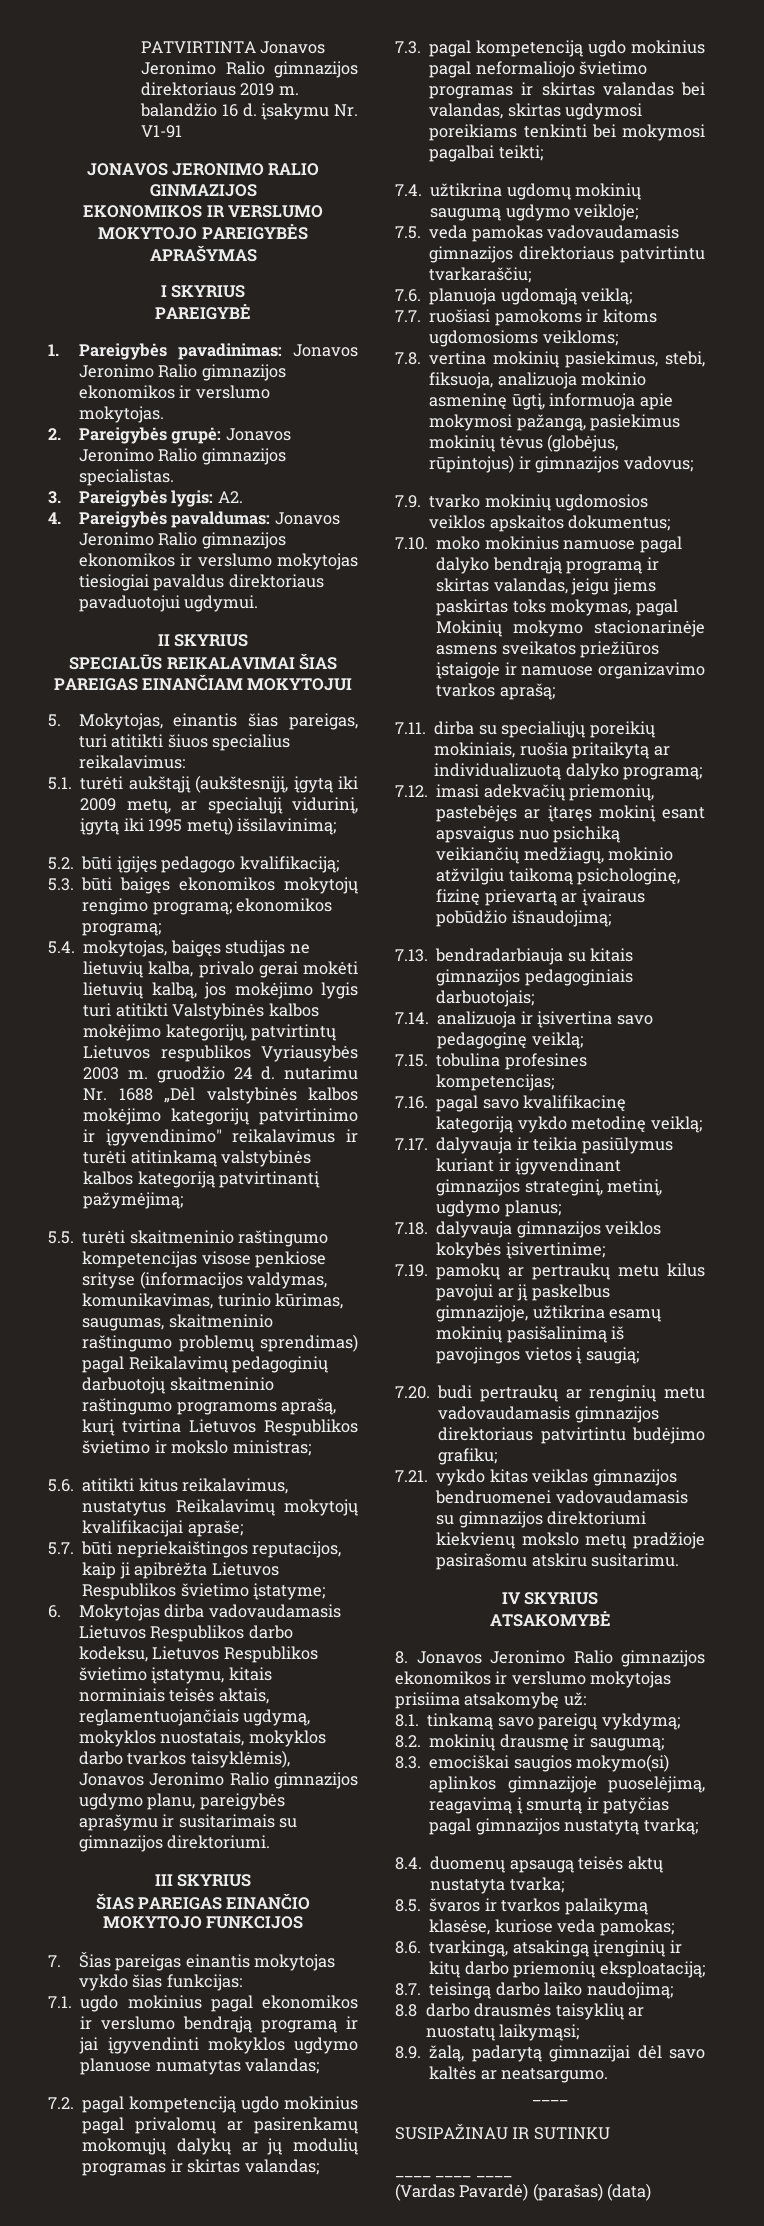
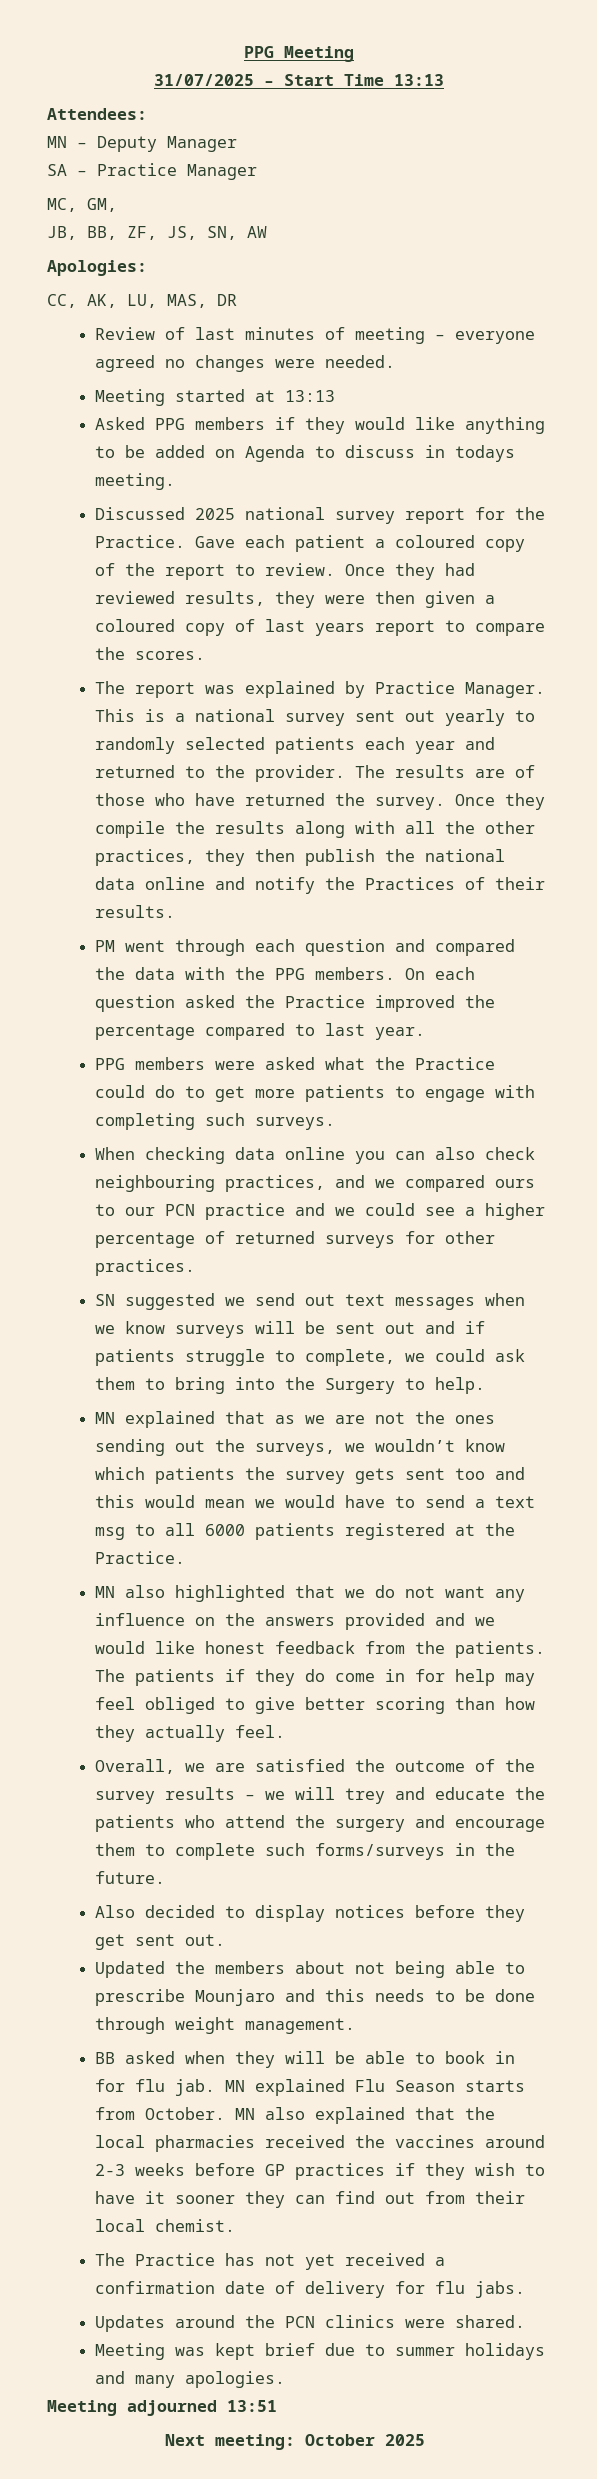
[141,41,326,54] [141,61,358,78] [141,82,299,96] [140,103,358,120] [141,125,182,138] [86,163,320,176] [149,184,257,197] [83,205,323,218] [98,224,308,240] [149,245,257,262] [160,285,246,298] [155,304,251,320] [48,343,359,360] [78,364,286,381] [78,385,270,399] [78,406,164,423] [48,427,291,444] [78,448,286,465] [78,469,174,486] [48,490,243,507] [48,511,340,528] [78,532,286,549] [78,553,358,570] [78,574,324,591] [78,595,259,612] [157,634,249,647] [69,653,337,670] [53,674,353,691] [48,713,358,730] [78,734,290,751] [78,755,185,769] [48,775,358,793] [80,797,358,814] [80,817,337,835] [48,856,339,873] [48,877,359,894] [82,898,333,915] [82,923,162,936] [48,940,310,957] [83,961,358,978] [83,982,358,999] [83,1003,319,1020] [83,1024,338,1041] [83,1045,358,1062] [83,1066,358,1083] [83,1087,358,1104] [83,1108,358,1125] [83,1129,358,1146] [83,1150,312,1167] [83,1171,321,1188] [83,1192,184,1209] [48,1230,329,1247] [82,1251,327,1268] [82,1271,328,1289] [82,1293,344,1309] [82,1314,273,1331] [82,1334,359,1352] [82,1356,330,1373] [82,1377,274,1394] [82,1398,337,1415] [82,1419,358,1436] [82,1440,311,1456] [48,1478,289,1494] [82,1499,359,1516] [82,1520,243,1537] [48,1541,342,1558] [82,1562,279,1579] [82,1583,326,1600] [48,1604,341,1621] [78,1625,293,1642] [78,1646,318,1663] [78,1667,272,1684] [78,1688,269,1704] [78,1709,311,1726] [78,1730,326,1747] [78,1750,290,1768] [78,1772,358,1789] [78,1793,285,1810] [78,1814,297,1831] [78,1835,271,1852] [154,1874,252,1887] [95,1893,311,1910] [102,1916,304,1929] [48,1952,335,1971] [78,1974,242,1991] [48,1995,358,2012] [80,2016,358,2033] [79,2037,358,2054] [80,2058,320,2075] [48,2096,358,2113] [82,2117,359,2134] [82,2138,359,2155] [82,2159,319,2176] [395,40,705,57] [429,61,648,78] [429,82,705,99] [429,103,643,120] [429,124,705,141] [429,145,543,162] [395,183,643,200] [430,204,639,221] [395,225,680,242] [429,246,705,263] [429,267,532,283] [395,288,633,305] [395,309,657,326] [429,330,618,347] [395,351,705,368] [429,372,647,389] [429,393,673,410] [429,414,681,431] [429,434,619,452] [429,455,693,473] [395,494,649,511] [429,515,671,532] [395,536,682,553] [436,557,659,574] [436,578,656,595] [436,599,678,616] [436,620,705,637] [436,641,660,658] [436,662,705,679] [436,683,555,700] [395,721,656,738] [434,742,670,759] [434,763,703,780] [395,784,655,801] [436,805,705,822] [436,826,622,843] [436,847,674,864] [436,868,681,885] [436,889,645,906] [436,910,611,927] [395,948,634,965] [436,969,633,986] [436,990,535,1007] [395,1011,653,1028] [437,1032,583,1049] [395,1053,587,1070] [436,1074,555,1091] [395,1095,627,1112] [436,1116,702,1133] [395,1137,673,1154] [436,1158,622,1175] [436,1179,663,1196] [436,1200,561,1217] [395,1221,662,1238] [436,1242,605,1259] [395,1263,705,1280] [436,1284,610,1301] [436,1305,663,1322] [436,1326,625,1343] [436,1347,639,1364] [395,1385,705,1402] [438,1406,659,1423] [438,1427,705,1444] [438,1448,498,1465] [395,1469,677,1486] [435,1490,688,1504] [436,1511,647,1528] [436,1532,705,1549] [436,1553,680,1570] [501,1592,599,1605] [489,1611,611,1627] [395,1650,705,1667] [395,1671,672,1688] [395,1692,586,1709] [395,1713,680,1730] [395,1734,664,1751] [395,1754,670,1772] [429,1776,705,1793] [429,1797,670,1814] [429,1818,698,1835] [395,1856,664,1873] [430,1877,564,1894] [395,1898,649,1915] [429,1919,674,1936] [395,1940,682,1957] [429,1961,705,1978] [395,1982,673,1999] [395,2003,644,2020] [425,2024,580,2041] [395,2045,705,2062] [429,2066,609,2083] [532,2100,568,2102] [395,2124,610,2140] [395,2176,512,2178] [395,2183,652,2201] PATVIRTINTA Jonavos Jeronimo Ralio gimnazijos direktoriaus 2019 m. balandžio 16 d. įsakymu Nr. V1-91 // JONAVOS JERONIMO RALIO GINMAZIJOS // EKONOMIKOS IR VERSLUMO MOKYTOJO PAREIGYBĖS APRAŠYMAS // I SKYRIUS // PAREIGYBĖ // 1. Pareigybės pavadinimas: Jonavos Jeronimo Ralio gimnazijos ekonomikos ir verslumo mokytojas. // 2. Pareigybės grupė: Jonavos Jeronimo Ralio gimnazijos specialistas. // 3. Pareigybės lygis: A2. // 4. Pareigybės pavaldumas: Jonavos Jeronimo Ralio gimnazijos ekonomikos ir verslumo mokytojas tiesiogiai pavaldus direktoriaus pavaduotojui ugdymui. // II SKYRIUS // SPECIALŪS REIKALAVIMAI ŠIAS PAREIGAS EINANČIAM MOKYTOJUI // 5. Mokytojas, einantis šias pareigas, turi atitikti šiuos specialius reikalavimus: // 5.1. turėti aukštąjį (aukštesnįjį, įgytą iki 2009 metų, ar specialųjį vidurinį, įgytą iki 1995 metų) išsilavinimą; // 5.2. būti įgijęs pedagogo kvalifikaciją; // 5.3. būti baigęs ekonomikos mokytojų rengimo programą; ekonomikos programą; // 5.4. mokytojas, baigęs studijas ne lietuvių kalba, privalo gerai mokėti lietuvių kalbą, jos mokėjimo lygis turi atitikti Valstybinės kalbos mokėjimo kategorijų, patvirtintų Lietuvos respublikos Vyriausybės 2003 m. gruodžio 24 d. nutarimu Nr. 1688 „Dėl valstybinės kalbos mokėjimo kategorijų patvirtinimo ir įgyvendinimo" reikalavimus ir turėti atitinkamą valstybinės kalbos kategoriją patvirtinantį pažymėjimą; // 5.5. turėti skaitmeninio raštingumo kompetencijas visose penkiose srityse (informacijos valdymas, komunikavimas, turinio kūrimas, saugumas, skaitmeninio raštingumo problemų sprendimas) pagal Reikalavimų pedagoginių darbuotojų skaitmeninio raštingumo programoms aprašą, kurį tvirtina Lietuvos Respublikos švietimo ir mokslo ministras; // 5.6. atitikti kitus reikalavimus, nustatytus Reikalavimų mokytojų kvalifikacijai apraše; // 5.7. būti nepriekaištingos reputacijos, kaip ji apibrėžta Lietuvos Respublikos švietimo įstatyme; // 6. Mokytojas dirba vadovaudamasis Lietuvos Respublikos darbo kodeksu, Lietuvos Respublikos švietimo įstatymu, kitais norminiais teisės aktais, reglamentuojančiais ugdymą, mokyklos nuostatais, mokyklos darbo tvarkos taisyklėmis), Jonavos Jeronimo Ralio gimnazijos ugdymo planu, pareigybės aprašymu ir susitarimais su gimnazijos direktoriumi. // III SKYRIUS // ŠIAS PAREIGAS EINANČIO MOKYTOJO FUNKCIJOS // 7. Šias pareigas einantis mokytojas vykdo šias funkcijas: // 7.1. ugdo mokinius pagal ekonomikos ir verslumo bendrąją programą ir jai įgyvendinti mokyklos ugdymo planuose numatytas valandas; // 7.2. pagal kompetenciją ugdo mokinius pagal privalomų ar pasirenkamų mokomųjų dalykų ar jų modulių programas ir skirtas valandas; // 7.3. pagal kompetenciją ugdo mokinius pagal neformaliojo švietimo programas ir skirtas valandas bei valandas, skirtas ugdymosi poreikiams tenkinti bei mokymosi pagalbai teikti; // 7.4. užtikrina ugdomų mokinių saugumą ugdymo veikloje; // 7.5. veda pamokas vadovaudamasis gimnazijos direktoriaus patvirtintu tvarkaraščiu; // 7.6. planuoja ugdomąją veiklą; // 7.7. ruošiasi pamokoms ir kitoms ugdomosioms veikloms; // 7.8. vertina mokinių pasiekimus, stebi, fiksuoja, analizuoja mokinio asmeninę ūgtį, informuoja apie mokymosi pažangą, pasiekimus mokinių tėvus (globėjus, rūpintojus) ir gimnazijos vadovus; // 7.9. tvarko mokinių ugdomosios veiklos apskaitos dokumentus; // 7.10. moko mokinius namuose pagal dalyko bendrąją programą ir skirtas valandas, jeigu jiems paskirtas toks mokymas, pagal Mokinių mokymo stacionarinėje asmens sveikatos priežiūros įstaigoje ir namuose organizavimo tvarkos aprašą; // 7.11. dirba su specialiųjų poreikių mokiniais, ruošia pritaikytą ar individualizuotą dalyko programą; // 7.12. imasi adekvačių priemonių, pastebėjęs ar įtaręs mokinį esant apsvaigus nuo psichiką veikiančių medžiagų, mokinio atžvilgiu taikomą psichologinę, fizinę prievartą ar įvairaus pobūdžio išnaudojimą; // 7.13. bendradarbiauja su kitais gimnazijos pedagoginiais darbuotojais; // 7.14. analizuoja ir įsivertina savo pedagoginę veiklą; // 7.15. tobulina profesines kompetencijas; // 7.16. pagal savo kvalifikacinę kategoriją vykdo metodinę veiklą; // 7.17. dalyvauja ir teikia pasiūlymus kuriant ir įgyvendinant gimnazijos strateginį, metinį, ugdymo planus; // 7.18. dalyvauja gimnazijos veiklos kokybės įsivertinime; // 7.19. pamokų ar pertraukų metu kilus pavojui ar jį paskelbus gimnazijoje, užtikrina esamų mokinių pasišalinimą iš pavojingos vietos į saugią; // 7.20. budi pertraukų ar renginių metu vadovaudamasis gimnazijos direktoriaus patvirtintu budėjimo grafiku; // 7.21. vykdo kitas veiklas gimnazijos bendruomenei vadovaudamasis su gimnazijos direktoriumi kiekvienų mokslo metų pradžioje pasirašomu atskiru susitarimu. // IV SKYRIUS // ATSAKOMYBĖ // 8. Jonavos Jeronimo Ralio gimnazijos ekonomikos ir verslumo mokytojas prisiima atsakomybę už: // 8.1. tinkamą savo pareigų vykdymą; // 8.2. mokinių drausmę ir saugumą; // 8.3. emociškai saugios mokymo(si) aplinkos gimnazijoje puoselėjimą, reagavimą į smurtą ir patyčias pagal gimnazijos nustatytą tvarką; // 8.4. duomenų apsaugą teisės aktų nustatyta tvarka; // 8.5. švaros ir tvarkos palaikymą klasėse, kuriose veda pamokas; // 8.6. tvarkingą, atsakingą įrenginių ir kitų darbo priemonių eksploataciją; // 8.7. teisingą darbo laiko naudojimą; // 8.8 darbo drausmės taisyklių ar nuostatų laikymąsi; // 8.9. žalą, padarytą gimnazijai dėl savo kaltės ar neatsargumo. // ____ // SUSIPAŽINAU IR SUTINKU // ____ ____ ____ // (Vardas Pavardė) (parašas) (data) -> [243,46,354,62] [153,74,444,86] [47,108,147,120] [47,136,237,152] [47,163,257,180] [47,198,117,212] [47,226,267,240] [47,260,147,276] [47,294,237,308] [94,327,535,344] [94,355,395,372] [94,389,335,406] [94,417,545,434] [94,445,515,462] [94,473,175,490] [94,507,545,524] [94,535,525,552] [94,563,475,580] [94,591,495,608] [94,619,545,636] [94,647,205,660] [94,681,545,698] [94,709,535,726] [94,737,495,754] [94,765,535,782] [94,793,545,810] [94,821,535,838] [94,849,505,866] [94,877,545,894] [94,905,175,918] [94,939,515,956] [94,967,475,980] [94,995,495,1012] [94,1023,425,1040] [94,1057,495,1070] [94,1085,535,1102] [94,1113,335,1130] [94,1147,535,1164] [94,1175,535,1192] [94,1203,545,1220] [94,1231,495,1248] [94,1259,195,1276] [94,1293,525,1310] [94,1321,485,1338] [94,1349,525,1366] [94,1377,485,1394] [94,1411,495,1428] [94,1439,505,1456] [94,1467,525,1484] [94,1495,535,1508] [94,1523,515,1540] [94,1551,185,1564] [94,1585,525,1602] [94,1613,495,1630] [94,1641,545,1658] [94,1669,535,1686] [94,1697,535,1714] [94,1725,285,1742] [94,1759,535,1774] [94,1787,545,1804] [94,1815,545,1832] [94,1843,515,1860] [94,1871,165,1884] [94,1905,525,1922] [94,1934,225,1950] [94,1961,525,1978] [94,1989,535,2006] [94,2017,355,2034] [94,2051,515,2068] [94,2079,525,2096] [94,2107,495,2124] [94,2135,545,2152] [94,2163,545,2180] [94,2191,525,2208] [94,2219,235,2232] [94,2253,445,2270] [94,2281,525,2298] [94,2315,525,2332] [94,2343,545,2360] [94,2371,285,2388] [47,2400,277,2416] [164,2434,425,2450] PPG Meeting // 31/07/2025 – Start Time 13:13 // Attendees: // MN – Deputy Manager // SA – Practice Manager // MC, GM, // JB, BB, ZF, JS, SN, AW // Apologies: // CC, AK, LU, MAS, DR // Review of last minutes of meeting – everyone agreed no changes were needed. // Meeting started at 13:13 // Asked PPG members if they would like anything to be added on Agenda to discuss in todays meeting. // Discussed 2025 national survey report for the Practice. Gave each patient a coloured copy of the report to review. Once they had reviewed results, they were then given a coloured copy of last years report to compare the scores. // The report was explained by Practice Manager. This is a national survey sent out yearly to randomly selected patients each year and returned to the provider. The results are of those who have returned the survey. Once they compile the results along with all the other practices, they then publish the national data online and notify the Practices of their results. // PM went through each question and compared the data with the PPG members. On each question asked the Practice improved the percentage compared to last year. // PPG members were asked what the Practice could do to get more patients to engage with completing such surveys. // When checking data online you can also check neighbouring practices, and we compared ours to our PCN practice and we could see a higher percentage of returned surveys for other practices. // SN suggested we send out text messages when we know surveys will be sent out and if patients struggle to complete, we could ask them to bring into the Surgery to help. // MN explained that as we are not the ones sending out the surveys, we wouldn’t know which patients the survey gets sent too and this would mean we would have to send a text msg to all 6000 patients registered at the Practice. // MN also highlighted that we do not want any influence on the answers provided and we would like honest feedback from the patients. The patients if they do come in for help may feel obliged to give better scoring than how they actually feel. // Overall, we are satisfied the outcome of the survey results – we will trey and educate the patients who attend the surgery and encourage them to complete such forms/surveys in the future. // Also decided to display notices before they get sent out. // Updated the members about not being able to prescribe Mounjaro and this needs to be done through weight management. // BB asked when they will be able to book in for flu jab. MN explained Flu Season starts from October. MN also explained that the local pharmacies received the vaccines around 2-3 weeks before GP practices if they wish to have it sooner they can find out from their local chemist. // The Practice has not yet received a confirmation date of delivery for flu jabs. // Updates around the PCN clinics were shared. // Meeting was kept brief due to summer holidays and many apologies. // Meeting adjourned 13:51 // Next meeting: October 2025

